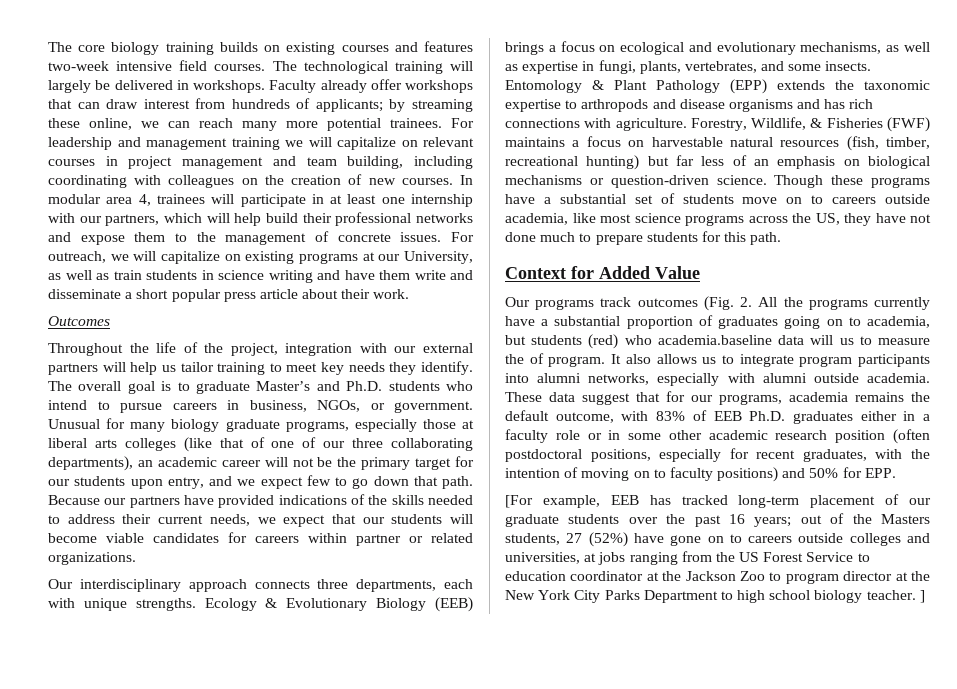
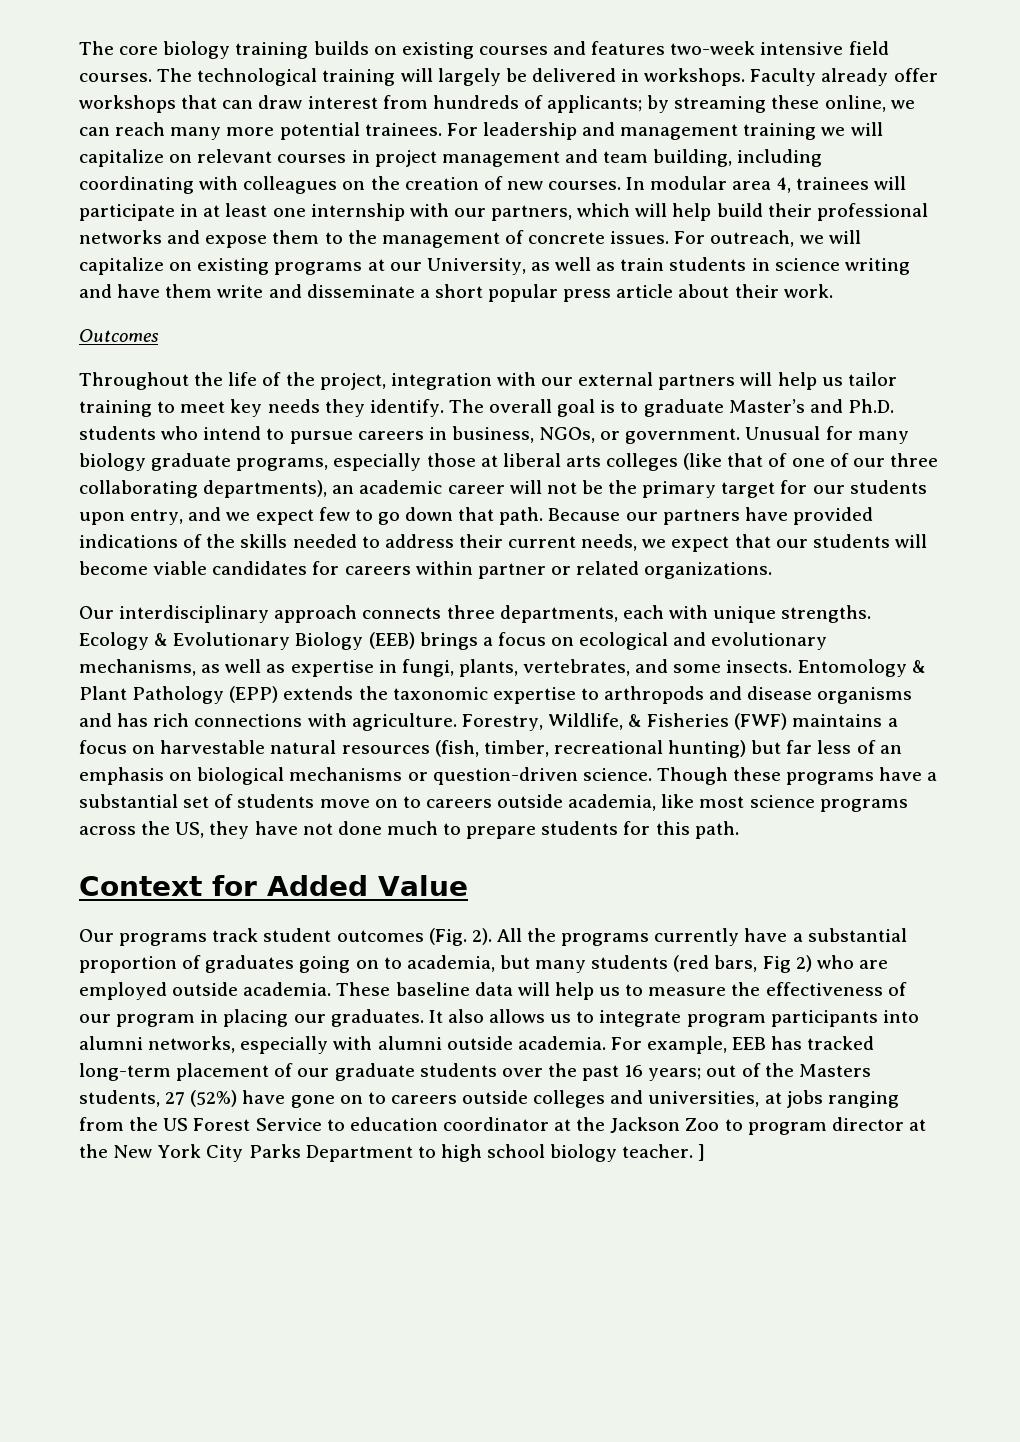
(632, 302) none -> [263,928,332,942] student
[740,297,753,307] 2. -> [471,928,492,945] 2).
[531,334,772,349] students (red) who academia.baseline -> [535,955,888,973] [79,982,470,1000] many students (red bars, Fig 2) who are employed outside academia. These baseline
(834, 340) none -> [554,982,594,1000] help
[529,353,606,367] of program. -> [765,982,907,996] [79,1009,424,1027] effectiveness of our program in placing our graduates.
[505,391,930,405] [505,410,930,424] [505,429,930,444] [505,448,930,462] [505,467,896,482] [505,495,533,508] These data suggest that for our programs, academia remains the default outcome, with 83% of EEB Ph.D. graduates either in a faculty role or in some other academic research position (often postdoctoral positions, especially for recent graduates, with the intention of moving on to faculty positions) and 50% for EPP. // [For -> [610,1037,642,1050] For

